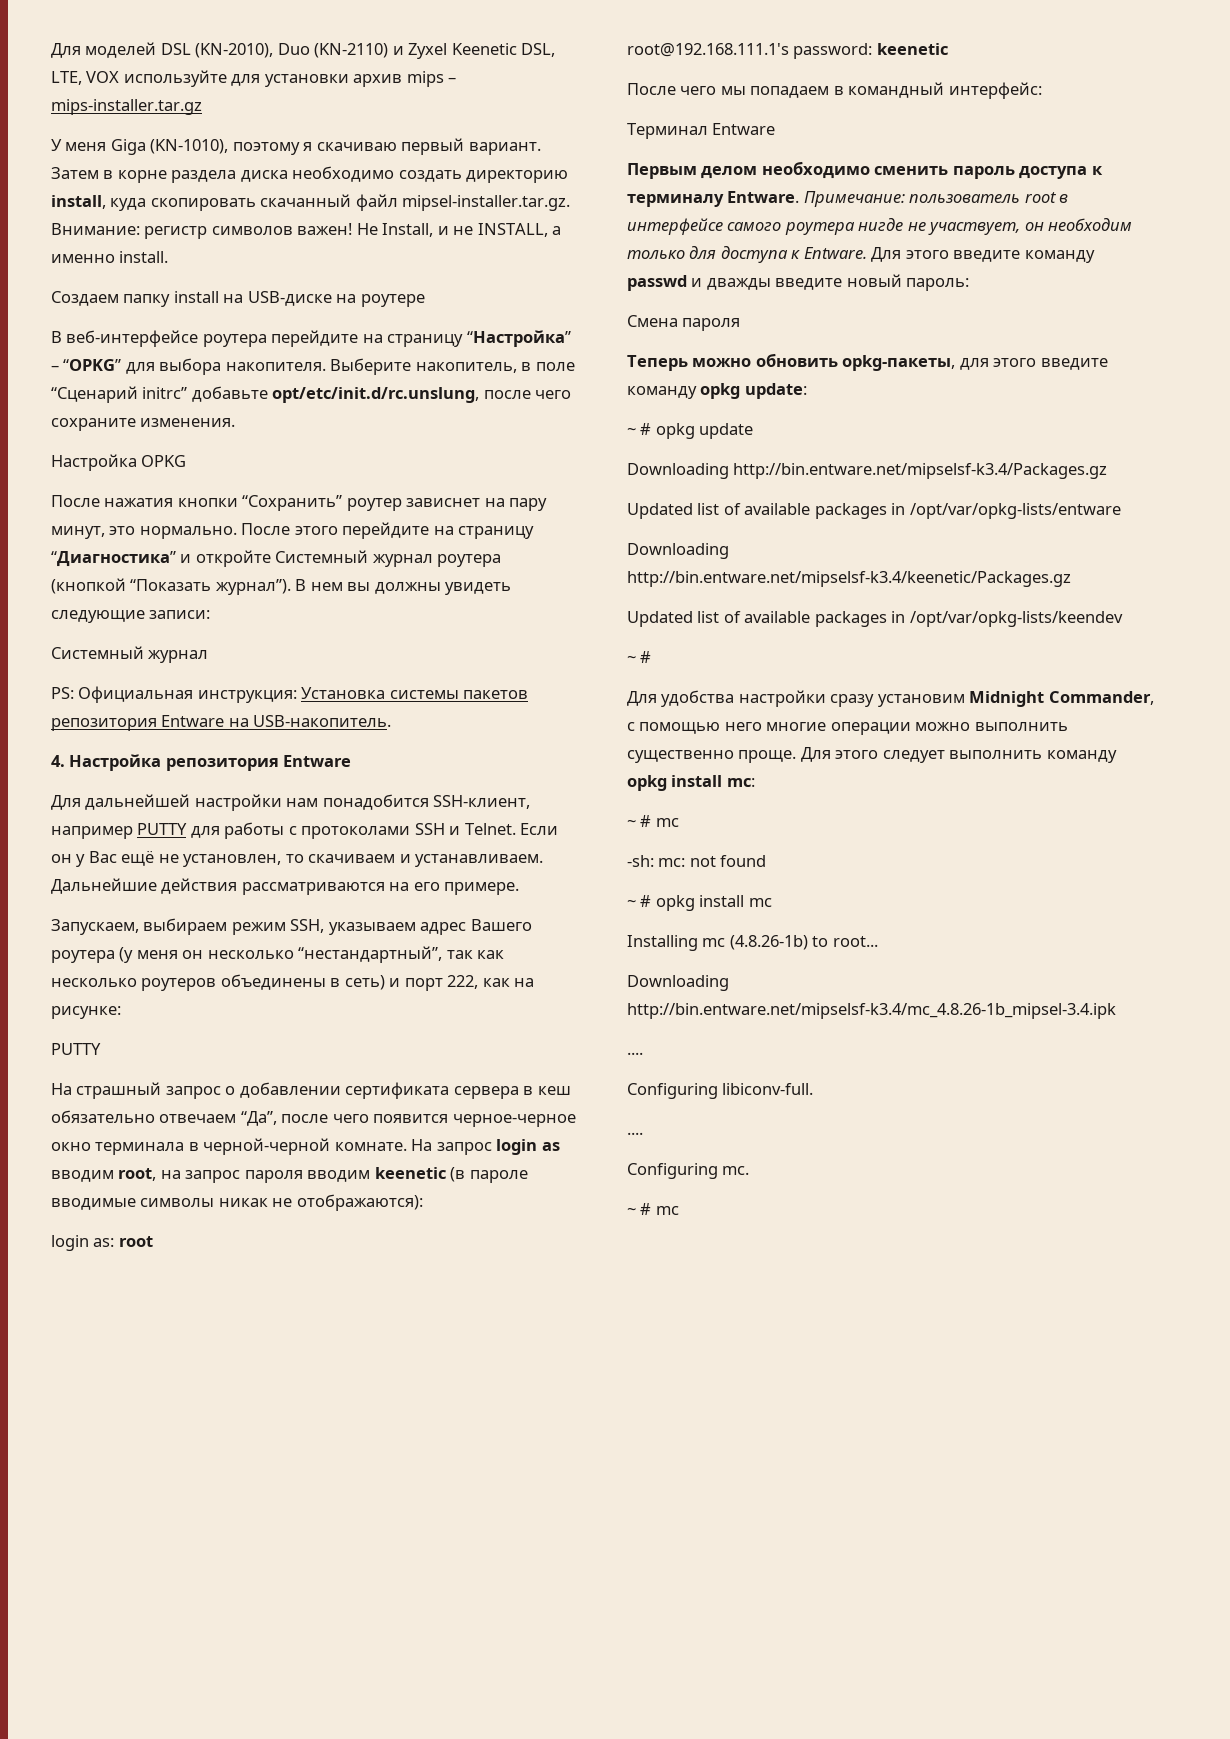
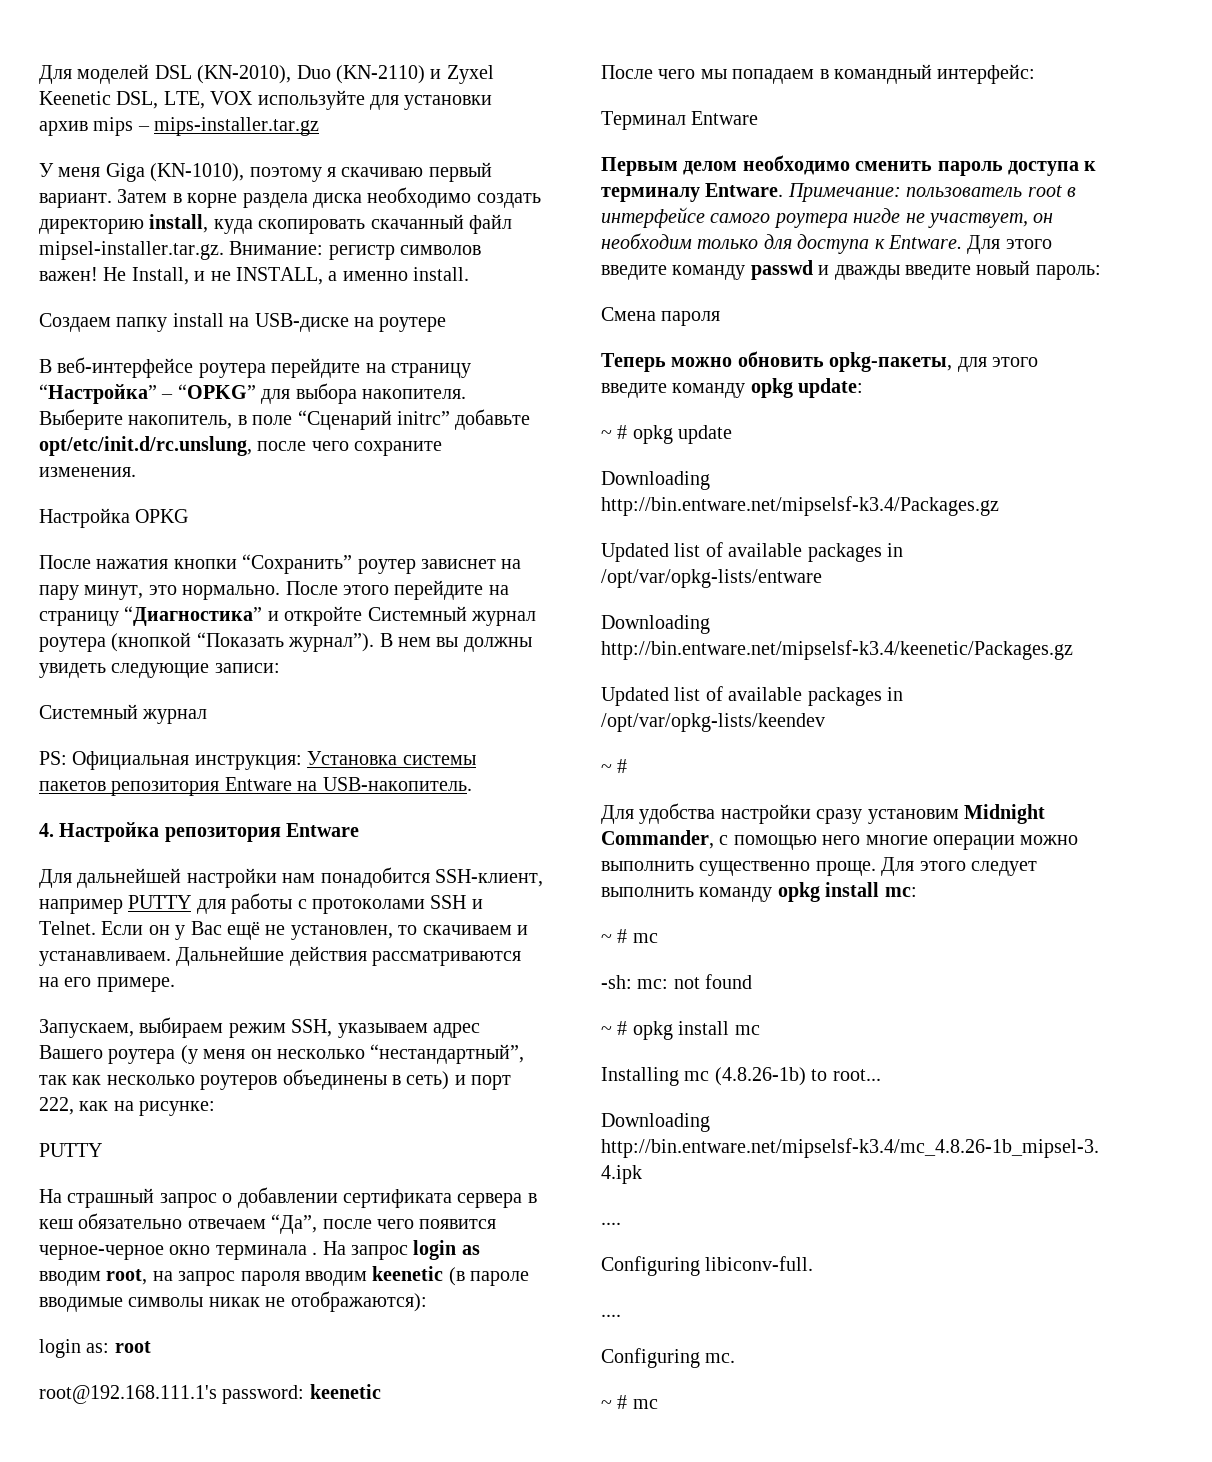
[188,1138,407,1155] в черной-черной комнате. -> [312,1252,318,1255] .

